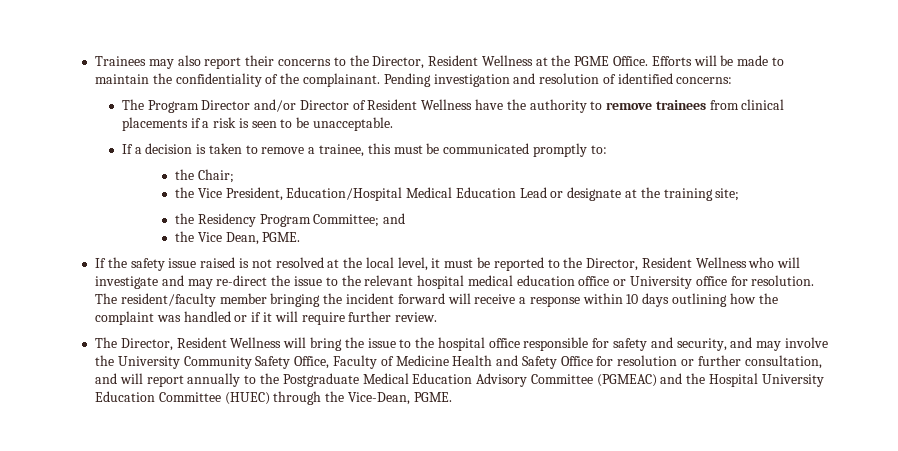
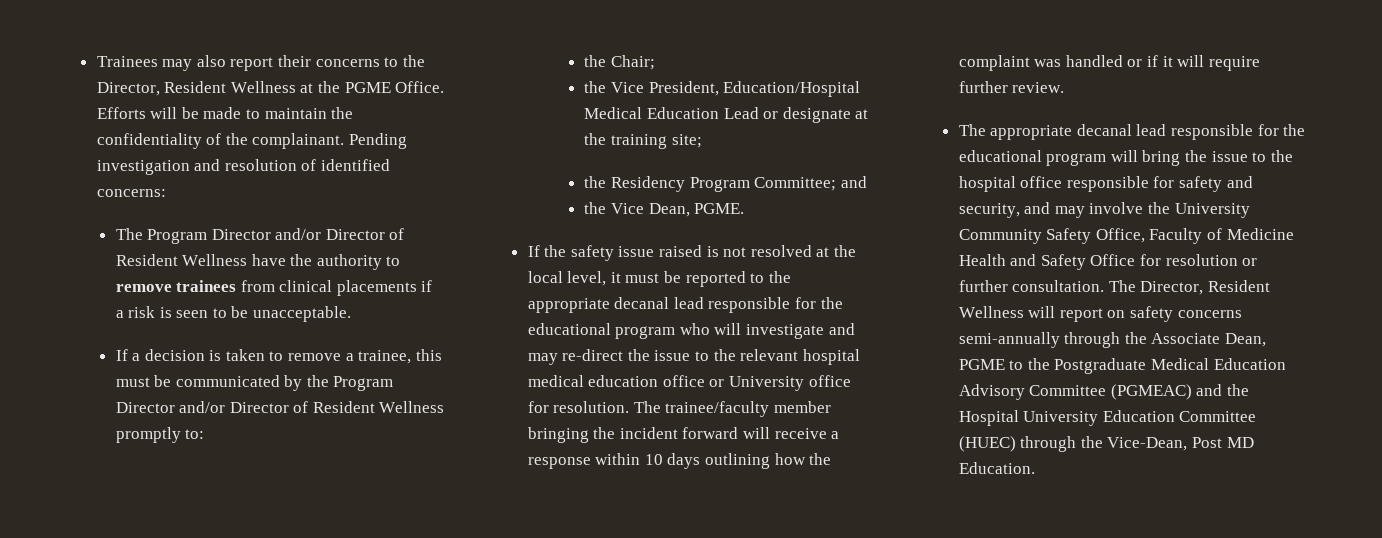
(530, 148) none -> [284,375,394,391] [115,401,445,413] by the Program Director and/or Director of Resident Wellness
[586,257,747,271] Director, Resident Wellness -> [527,297,843,313] [527,323,676,339] appropriate decanal lead responsible for the educational program
[120,293,216,307] resident/faculty -> [665,401,770,417] trainee/faculty
[120,337,282,351] Director, Resident Wellness -> [990,124,1306,140] [958,150,1107,166] appropriate decanal lead responsible for the educational program
[744,355,822,369] [95,373,241,387] consultation, and will report annually -> [1012,280,1270,295] [958,306,1242,322] [958,332,1266,348] [958,359,1005,370] consultation. The Director, Resident Wellness will report on safety concerns semi-annually through the Associate Dean, PGME
[413,392,452,402] PGME. -> [1191,437,1254,448] [958,462,1035,474] Post MD Education.

